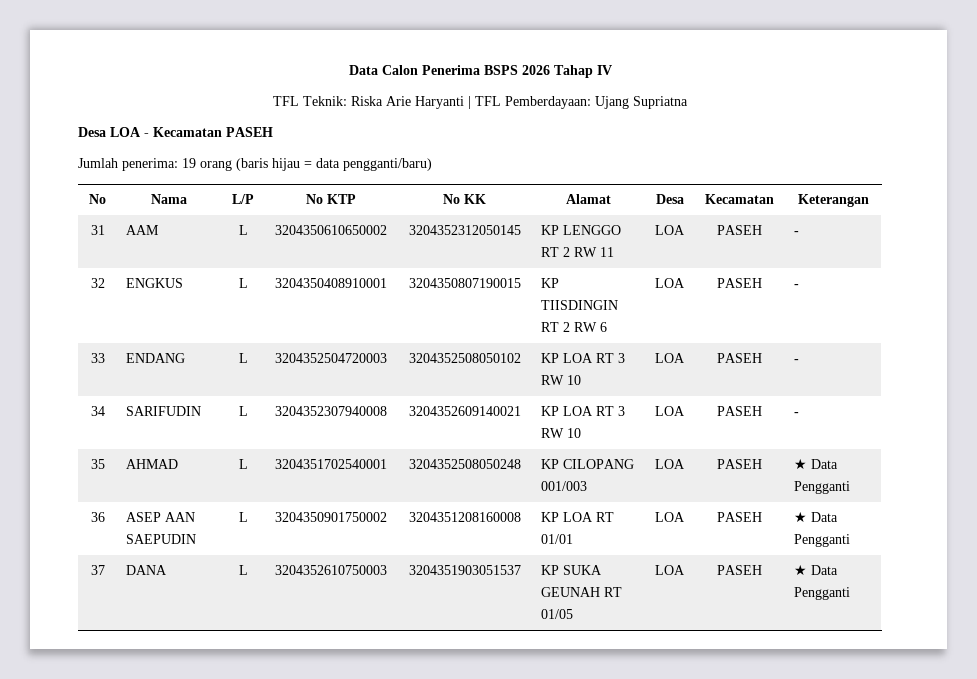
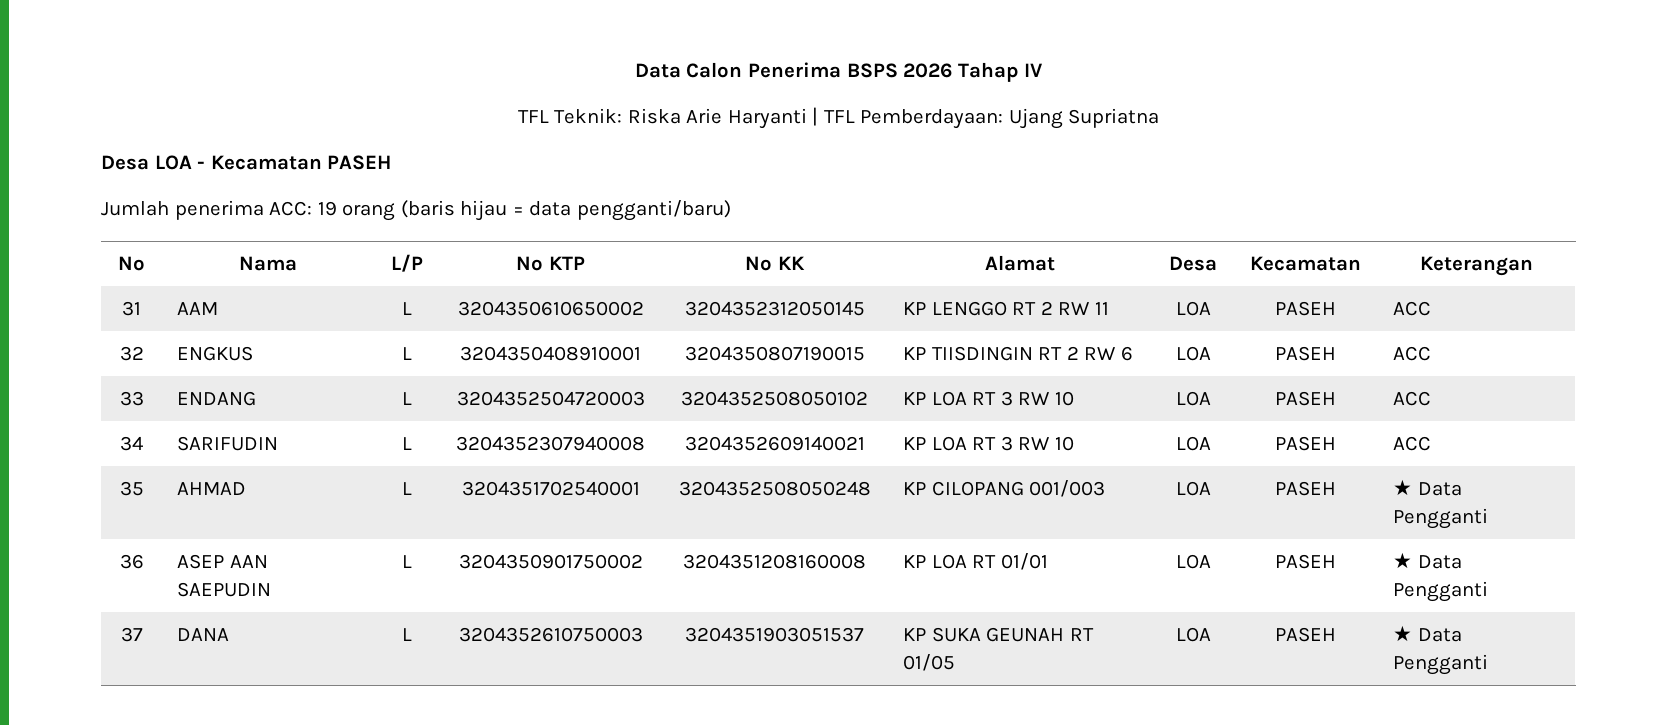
[122,158,178,171] penerima: -> [174,200,313,220] penerima ACC:
[794,231,800,235] - -> [1393,301,1432,316] ACC
[794,284,800,288] - -> [1393,346,1432,361] ACC
[794,359,800,363] - -> [1393,391,1432,406] ACC
[794,412,800,416] - -> [1393,436,1432,451] ACC

